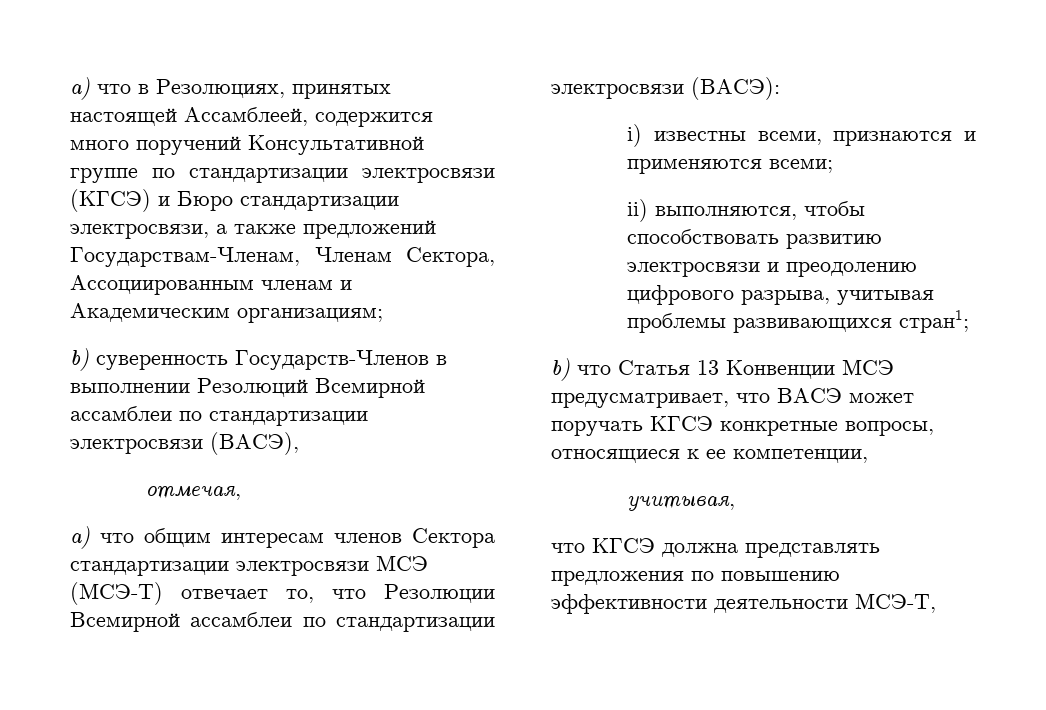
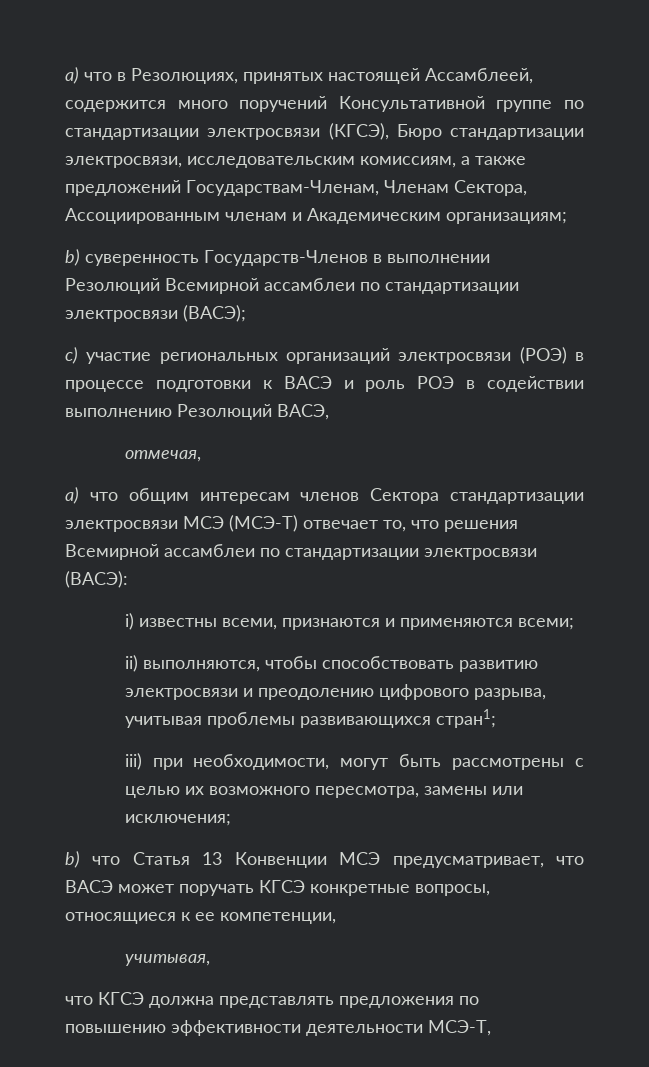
[70,189,170,212] (КГСЭ) и -> [328,123,389,140] (КГСЭ),
(209, 231) none -> [187,156,456,168] исследовательским комиссиям,
[210,432,299,455] (ВАСЭ), -> [183,305,246,322] [65,347,584,364] [65,376,584,392] [65,404,329,420] (ВАСЭ); // c) участие региональных организаций электросвязи (РОЭ) в процессе подготовки к ВАСЭ и роль РОЭ в содействии выполнению Резолюций ВАСЭ,
[384,584,495,603] Резолюции -> [444,520,518,532] решения
(970, 321) none -> [124,753,584,770] [124,786,523,798] [124,814,231,826] // iii) при необходимости, могут быть рассмотрены с целью их возможного пересмотра, замены или исключения;

